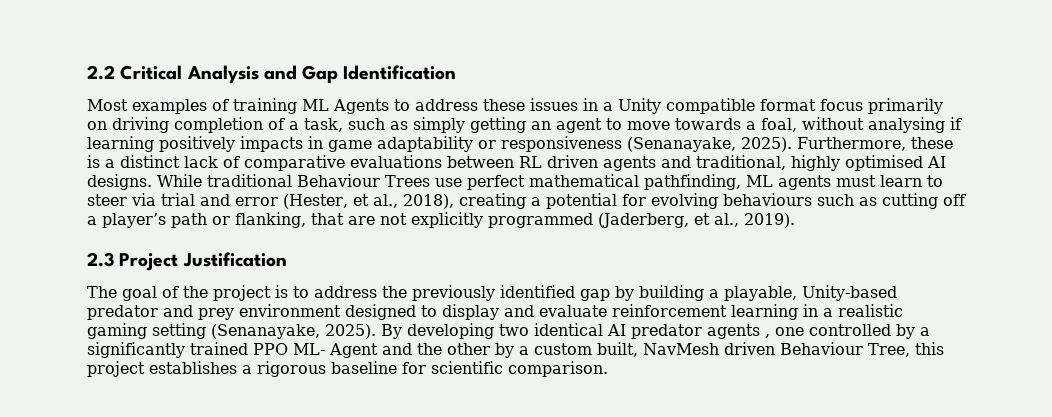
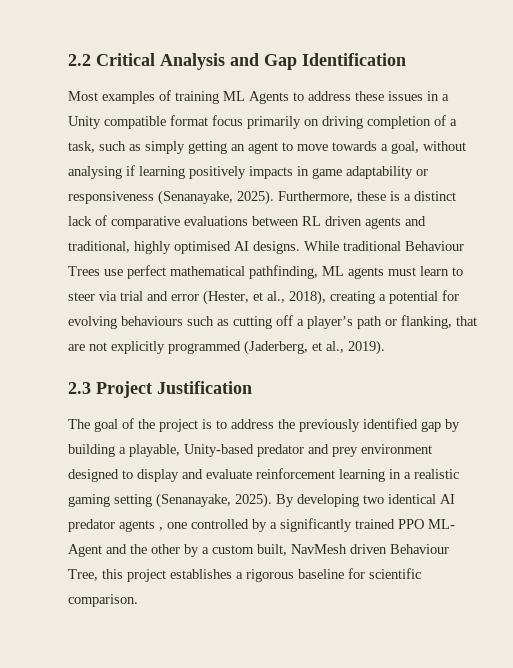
[761,118,797,132] foal, -> [391,141,419,154] goal,

